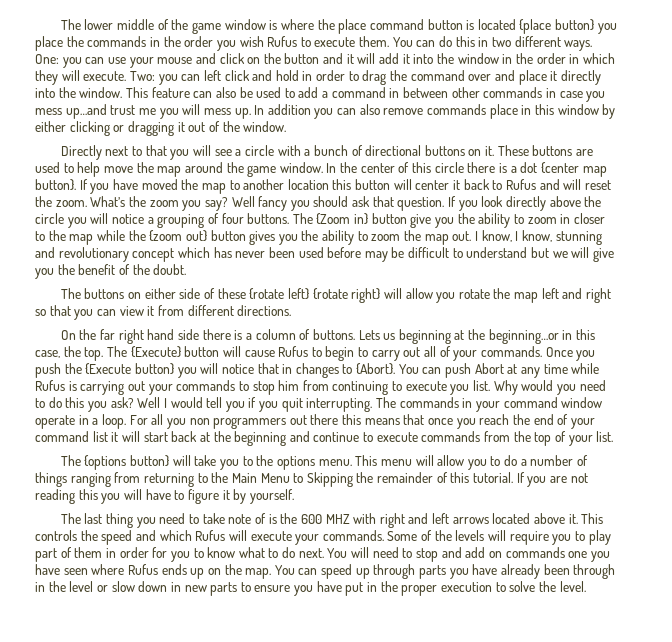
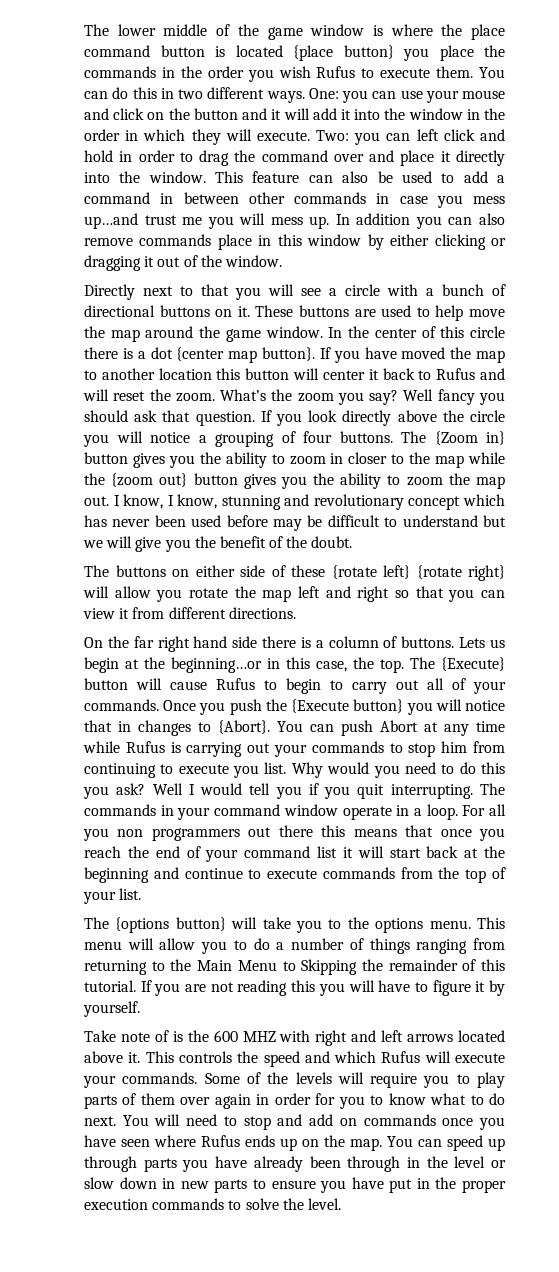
[410,214,432,228] give -> [132,453,165,468] gives
[398,329,451,344] beginning -> [84,657,119,673] begin
[60,513,225,528] The last thing you need to take -> [84,1030,116,1042] Take
[35,548,57,562] part -> [84,1095,117,1109] parts
(103, 552) none -> [180,1094,251,1109] over again
[568,551,588,558] one -> [442,1118,474,1126] once
(492, 587) none -> [152,1198,225,1210] commands

